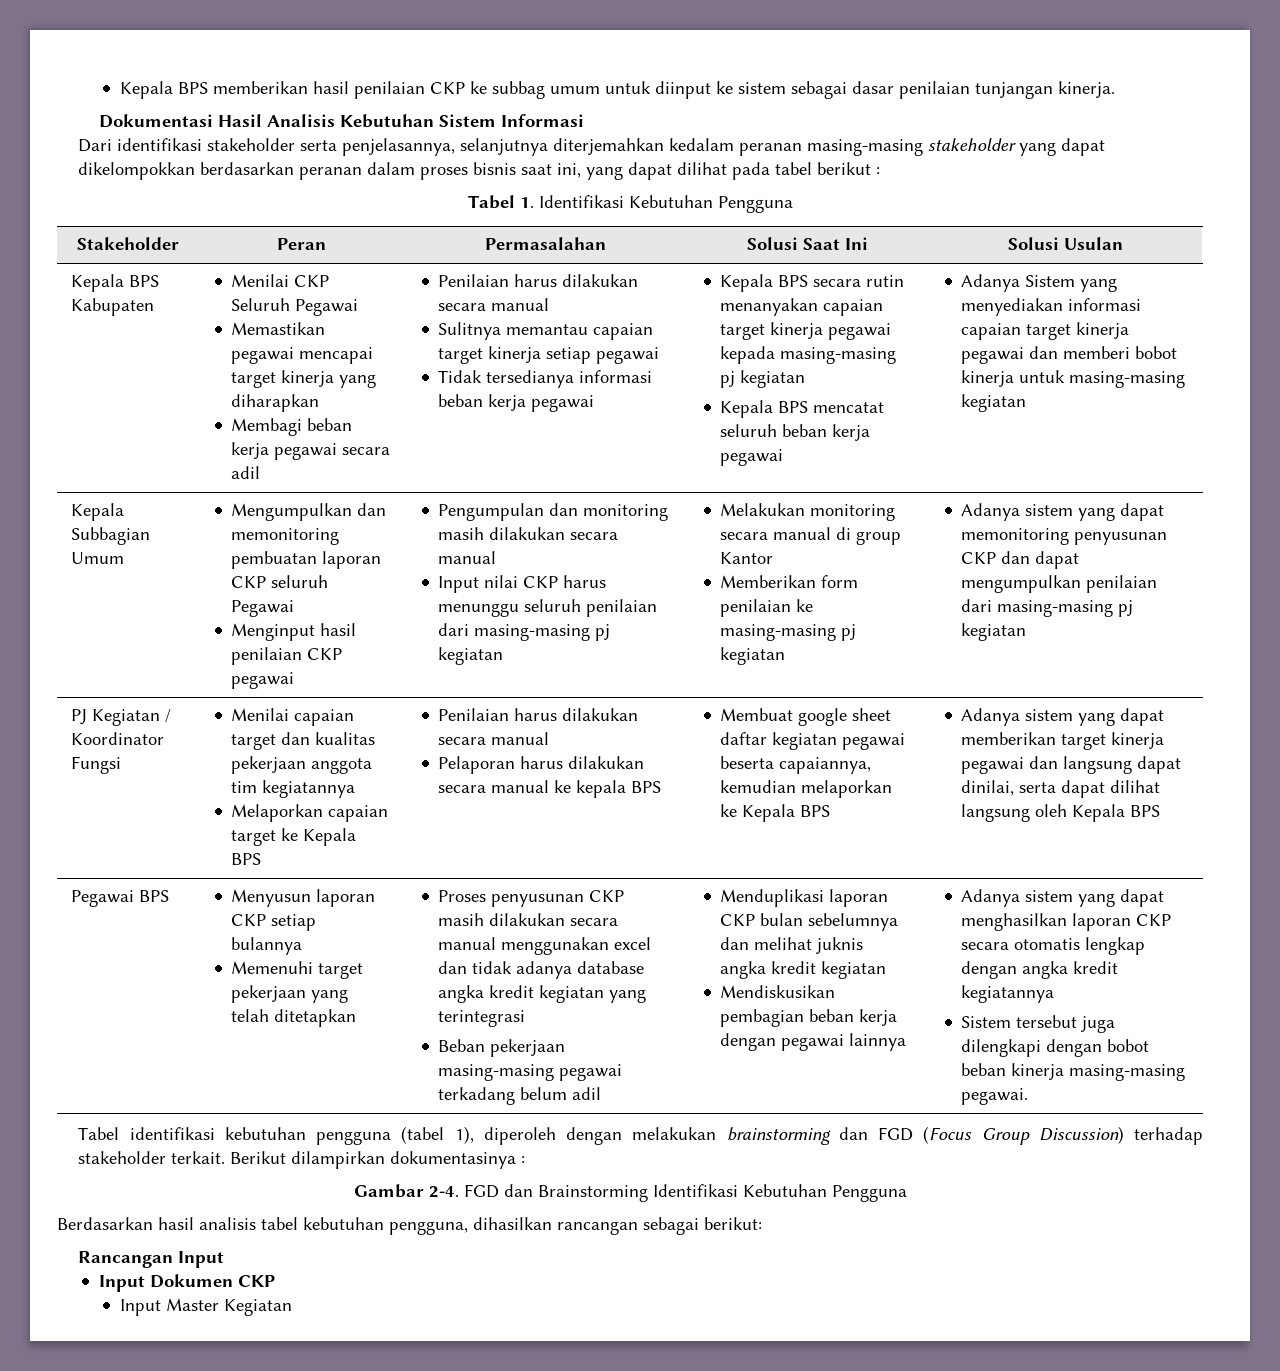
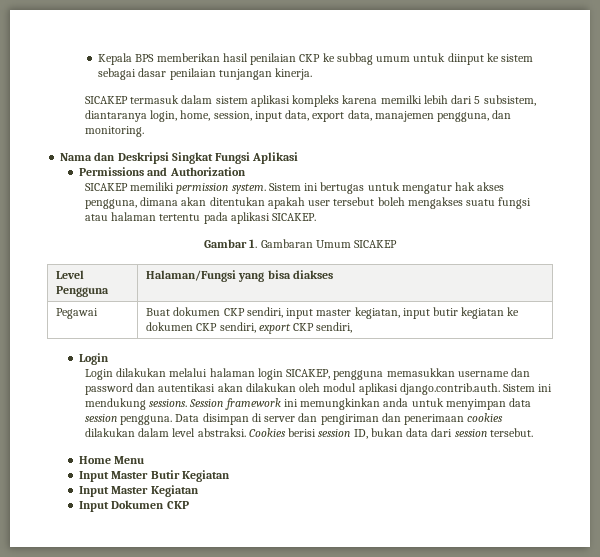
[99,114,585,128] [78,138,1106,156] [78,162,881,180] [467,195,793,213] [76,237,179,250] [276,238,326,250] [485,237,606,250] [746,237,868,250] [1007,237,1123,250] [71,274,160,292] [71,298,155,316] [231,274,330,287] [231,298,359,316] [231,322,326,335] [231,347,374,364] [231,370,377,388] [231,394,320,412] [231,418,353,436] [231,442,391,460] [231,466,261,479] [438,274,639,287] [438,298,550,311] [438,322,654,340] [438,346,660,364] [438,370,653,388] [438,394,595,412] [720,274,905,292] [720,298,884,316] [720,322,892,340] [720,346,897,364] [720,370,806,388] [720,400,885,418] [720,424,871,441] [720,449,784,466] [961,274,1118,292] [961,298,1142,316] [961,322,1130,340] [961,346,1178,364] [961,370,1186,388] [961,394,1027,412] [71,503,125,521] [71,527,151,545] [71,552,125,564] [231,503,387,521] [231,528,340,545] [231,551,382,569] [231,575,329,588] [231,600,295,617] [231,623,357,641] [231,647,343,665] [231,672,295,689] [438,503,669,521] [438,527,619,540] [438,551,497,564] [438,575,607,593] [438,599,658,617] [438,623,611,641] [438,647,504,665] [720,503,896,521] [720,527,902,545] [720,552,774,564] [720,575,859,588] [720,599,814,617] [720,624,857,641] [720,647,786,665] [961,503,1165,521] [961,528,1168,545] [961,551,1080,569] [961,575,1158,593] [961,599,1134,617] [961,623,1027,641] [71,709,172,726] [71,732,165,745] [71,756,122,774] [231,708,355,726] [231,732,376,750] [231,756,373,774] [231,780,356,798] [231,804,389,822] [231,828,357,846] [231,853,262,865] [438,708,639,721] [438,732,550,745] [438,756,645,774] [438,780,662,798] [720,708,892,726] [720,732,906,750] [720,756,872,774] [720,780,893,798] [720,804,831,822] [961,708,1165,726] [961,732,1165,750] [961,756,1182,774] [961,780,1161,798] [961,804,1161,822] [71,890,170,907] [231,889,376,907] [231,914,317,931] [231,937,303,955] [231,961,364,979] [231,985,349,1003] [231,1009,357,1027] [438,890,625,907] [438,913,619,926] [438,937,652,955] [438,961,645,979] [438,985,647,1003] [438,1010,526,1027] [438,1039,566,1057] [438,1064,623,1081] [438,1087,602,1105] [720,889,889,907] [720,913,899,931] [720,937,864,954] [720,961,887,979] [720,985,836,998] [720,1009,898,1027] [720,1033,907,1051] [961,889,1165,907] [961,913,1172,931] [961,937,1146,955] [961,961,1119,979] [961,985,1055,1003] [961,1015,1116,1033] [961,1039,1150,1057] [961,1063,1186,1081] [961,1088,1029,1105] [78,1126,1203,1145] [78,1151,526,1169] [353,1184,907,1202] [57,1217,762,1235] [78,1251,225,1268] Dokumentasi Hasil Analisis Kebutuhan Sistem Informasi // Dari identifikasi stakeholder serta penjelasannya, selanjutnya diterjemahkan kedalam peranan masing-masing stakeholder yang dapat dikelompokkan berdasarkan peranan dalam proses bisnis saat ini, yang dapat dilihat pada tabel berikut : // Tabel 1. Identifikasi Kebutuhan Pengguna // Stakeholder | Peran | Permasalahan | Solusi Saat Ini | Solusi Usulan // Kepala BPS Kabupaten | Menilai CKP Seluruh Pegawai // Memastikan pegawai mencapai target kinerja yang diharapkan // Membagi beban kerja pegawai secara adil | Penilaian harus dilakukan secara manual // Sulitnya memantau capaian target kinerja setiap pegawai // Tidak tersedianya informasi beban kerja pegawai | Kepala BPS secara rutin menanyakan capaian target kinerja pegawai kepada masing-masing pj kegiatan // Kepala BPS mencatat seluruh beban kerja pegawai | Adanya Sistem yang menyediakan informasi capaian target kinerja pegawai dan memberi bobot kinerja untuk masing-masing kegiatan // Kepala Subbagian Umum | Mengumpulkan dan memonitoring pembuatan laporan CKP seluruh Pegawai // Menginput hasil penilaian CKP pegawai | Pengumpulan dan monitoring masih dilakukan secara manual // Input nilai CKP harus menunggu seluruh penilaian dari masing-masing pj kegiatan | Melakukan monitoring secara manual di group Kantor // Memberikan form penilaian ke masing-masing pj kegiatan | Adanya sistem yang dapat memonitoring penyusunan CKP dan dapat mengumpulkan penilaian dari masing-masing pj kegiatan // PJ Kegiatan / Koordinator Fungsi | Menilai capaian target dan kualitas pekerjaan anggota tim kegiatannya // Melaporkan capaian target ke Kepala BPS | Penilaian harus dilakukan secara manual // Pelaporan harus dilakukan secara manual ke kepala BPS | Membuat google sheet daftar kegiatan pegawai beserta capaiannya, kemudian melaporkan ke Kepala BPS | Adanya sistem yang dapat memberikan target kinerja pegawai dan langsung dapat dinilai, serta dapat dilihat langsung oleh Kepala BPS // Pegawai BPS | Menyusun laporan CKP setiap bulannya // Memenuhi target pekerjaan yang telah ditetapkan | Proses penyusunan CKP masih dilakukan secara manual menggunakan excel dan tidak adanya database angka kredit kegiatan yang terintegrasi // Beban pekerjaan masing-masing pegawai terkadang belum adil | Menduplikasi laporan CKP bulan sebelumnya dan melihat juknis angka kredit kegiatan // Mendiskusikan pembagian beban kerja dengan pegawai lainnya | Adanya sistem yang dapat menghasilkan laporan CKP secara otomatis lengkap dengan angka kredit kegiatannya // Sistem tersebut juga dilengkapi dengan bobot beban kinerja masing-masing pegawai. // Tabel identifikasi kebutuhan pengguna (tabel 1), diperoleh dengan melakukan brainstorming dan FGD (Focus Group Discussion) terhadap stakeholder terkait. Berikut dilampirkan dokumentasinya : // Gambar 2-4. FGD dan Brainstorming Identifikasi Kebutuhan Pengguna // Berdasarkan hasil analisis tabel kebutuhan pengguna, dihasilkan rancangan sebagai berikut: // Rancangan Input -> [84,95,536,107] [84,110,512,122] [84,126,144,137] [60,152,299,164] [79,167,246,176] [84,182,505,194] [84,197,532,209] [84,212,317,224] [204,239,397,248] [56,270,85,279] [56,286,110,297] [146,270,333,282] [56,308,99,319] [146,307,520,319] [146,322,353,334] [79,353,110,365] [84,368,531,380] [84,383,553,395] [84,398,532,410] [84,413,504,425] [84,428,533,439] [79,456,145,464] [79,470,230,482] [79,485,199,497] SICAKEP termasuk dalam sistem aplikasi kompleks karena memilki lebih dari 5 subsistem, diantaranya login, home, session, input data, export data, manajemen pengguna, dan monitoring. // Nama dan Deskripsi Singkat Fungsi Aplikasi // Permissions and Authorization // SICAKEP memiliki permission system. Sistem ini bertugas untuk mengatur hak akses pengguna, dimana akan ditentukan apakah user tersebut boleh mengakses suatu fungsi atau halaman tertentu pada aplikasi SICAKEP. // Gambar 1. Gambaran Umum SICAKEP // Level Pengguna | Halaman/Fungsi yang bisa diakses // Pegawai | Buat dokumen CKP sendiri, input master kegiatan, input butir kegiatan ke dokumen CKP sendiri, export CKP sendiri, // Login // Login dilakukan melalui halaman login SICAKEP, pengguna memasukkan username dan password dan autentikasi akan dilakukan oleh modul aplikasi django.contrib.auth. Sistem ini mendukung sessions. Session framework ini memungkinkan anda untuk menyimpan data session pengguna. Data disimpan di server dan pengiriman dan penerimaan cookies dilakukan dalam level abstraksi. Cookies berisi session ID, bukan data dari session tersebut. // Home Menu // Input Master Butir Kegiatan // Input Master Kegiatan
[119,1298,292,1316] // Input Master Kegiatan -> (189, 505) none

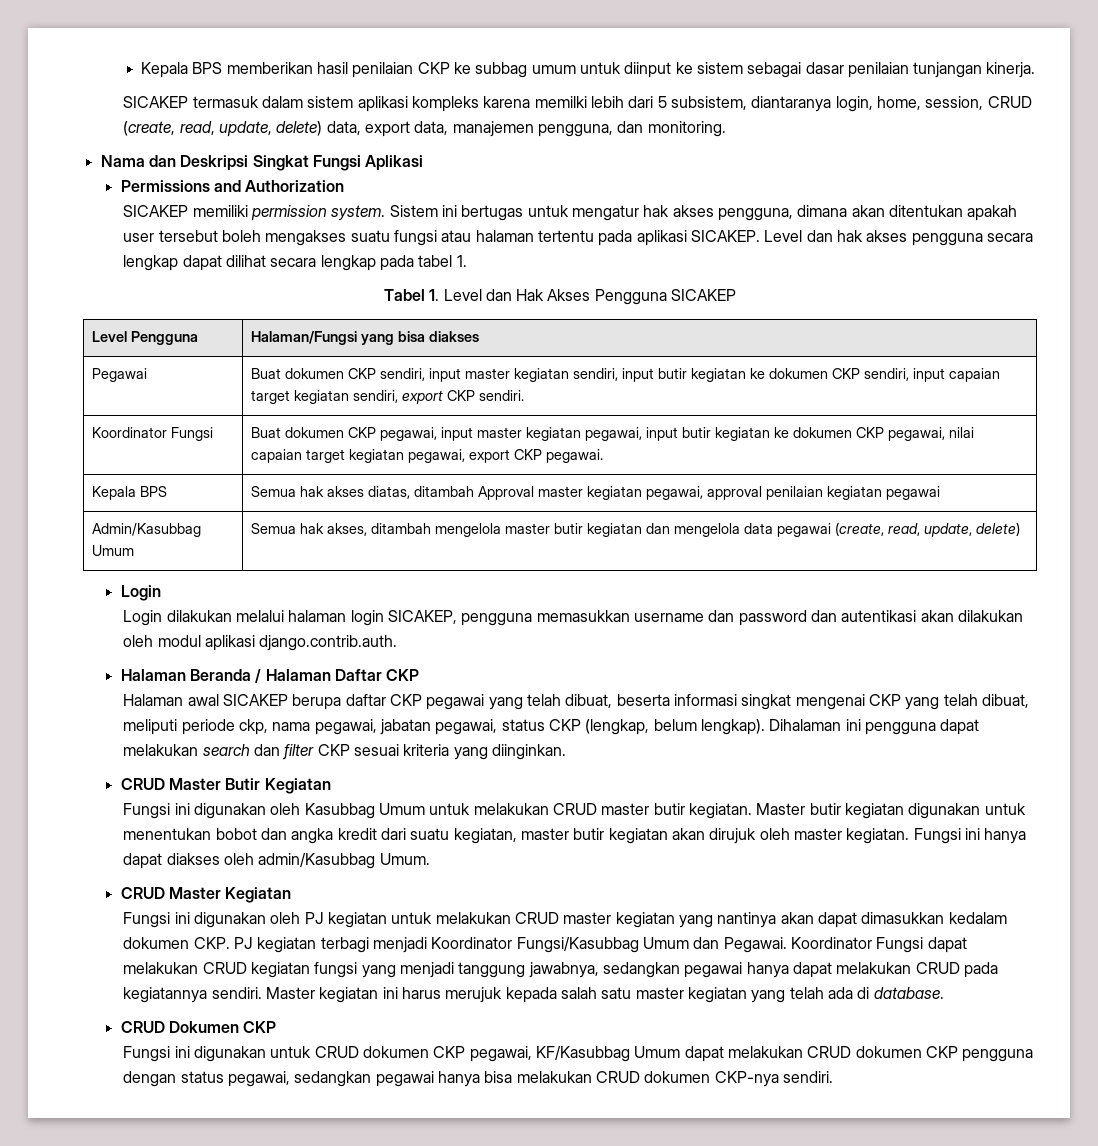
[254,111,282,122] input -> [987,96,1032,108] [123,121,323,137] CRUD (create, read, update, delete)
[204,239,351,248] // Gambar 1. Gambaran Umum -> [764,230,1033,246] [123,255,467,271] [383,289,667,305] Level dan hak akses pengguna secara lengkap dapat dilihat secara lengkap pada tabel 1. // Tabel 1. Level dan Hak Akses Pengguna
[354,307,400,319] kegiatan, -> [514,368,619,382] kegiatan sendiri,
[258,322,353,334] export CKP sendiri, -> [913,368,1001,382] [251,390,525,404] [92,427,214,441] [251,427,975,441] [251,449,604,463] [92,486,168,500] [251,486,941,500] [92,523,202,537] [92,545,135,556] [251,522,1021,537] input capaian target kegiatan sendiri, export CKP sendiri. // Koordinator Fungsi | Buat dokumen CKP pegawai, input master kegiatan pegawai, input butir kegiatan ke dokumen CKP pegawai, nilai capaian target kegiatan pegawai, export CKP pegawai. // Kepala BPS | Semua hak akses diatas, ditambah Approval master kegiatan pegawai, approval penilaian kegiatan pegawai // Admin/Kasubbag Umum | Semua hak akses, ditambah mengelola master butir kegiatan dan mengelola data pegawai (create, read, update, delete)
[503,384,553,392] [84,398,532,410] [84,413,504,425] [84,428,533,439] [79,456,145,464] [79,470,230,482] [79,485,199,497] [79,500,189,512] Sistem ini mendukung sessions. Session framework ini memungkinkan anda untuk menyimpan data session pengguna. Data disimpan di server dan pengiriman dan penerimaan cookies dilakukan dalam level abstraksi. Cookies berisi session ID, bukan data dari session tersebut. // Home Menu // Input Master Butir Kegiatan // Input Master Kegiatan // Input Dokumen CKP -> [120,669,420,683] [123,694,1029,710] [123,719,980,735] [123,744,566,760] [120,778,331,794] [123,803,1026,819] [123,828,1027,844] [123,853,430,869] [120,887,292,903] [123,912,1007,928] [123,937,967,953] [123,962,998,978] [123,987,944,1003] [120,1021,277,1033] [123,1046,1034,1062] [123,1071,833,1087] // Halaman Beranda / Halaman Daftar CKP // Halaman awal SICAKEP berupa daftar CKP pegawai yang telah dibuat, beserta informasi singkat mengenai CKP yang telah dibuat, meliputi periode ckp, nama pegawai, jabatan pegawai, status CKP (lengkap, belum lengkap). Dihalaman ini pengguna dapat melakukan search dan filter CKP sesuai kriteria yang diinginkan. // CRUD Master Butir Kegiatan // Fungsi ini digunakan oleh Kasubbag Umum untuk melakukan CRUD master butir kegiatan. Master butir kegiatan digunakan untuk menentukan bobot dan angka kredit dari suatu kegiatan, master butir kegiatan akan dirujuk oleh master kegiatan. Fungsi ini hanya dapat diakses oleh admin/Kasubbag Umum. // CRUD Master Kegiatan // Fungsi ini digunakan oleh PJ kegiatan untuk melakukan CRUD master kegiatan yang nantinya akan dapat dimasukkan kedalam dokumen CKP. PJ kegiatan terbagi menjadi Koordinator Fungsi/Kasubbag Umum dan Pegawai. Koordinator Fungsi dapat melakukan CRUD kegiatan fungsi yang menjadi tanggung jawabnya, sedangkan pegawai hanya dapat melakukan CRUD pada kegiatannya sendiri. Master kegiatan ini harus merujuk kepada salah satu master kegiatan yang telah ada di database. // CRUD Dokumen CKP // Fungsi ini digunakan untuk CRUD dokumen CKP pegawai, KF/Kasubbag Umum dapat melakukan CRUD dokumen CKP pengguna dengan status pegawai, sedangkan pegawai hanya bisa melakukan CRUD dokumen CKP-nya sendiri.

